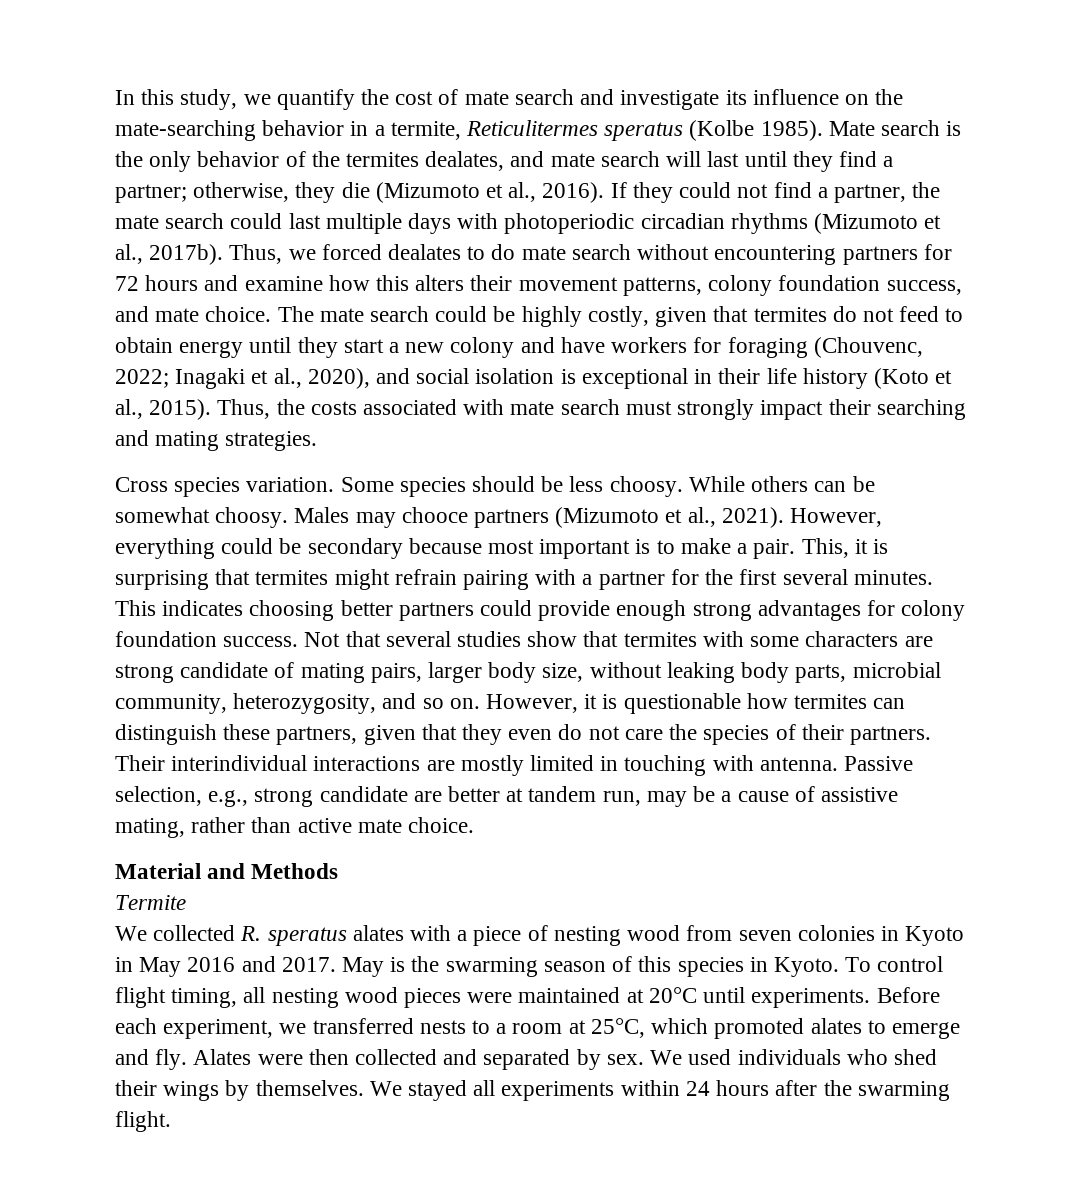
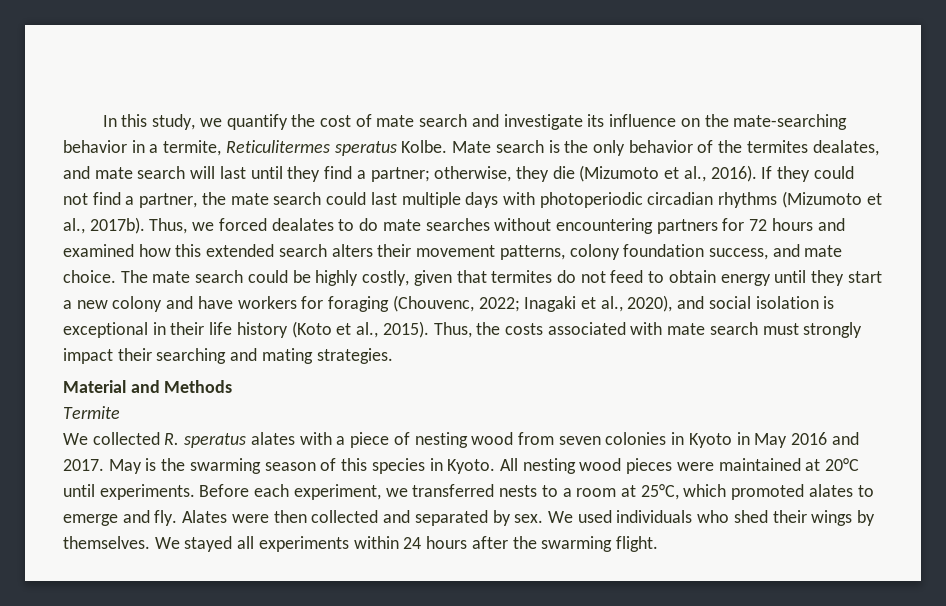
[689,120,823,141] (Kolbe 1985). -> [401,140,448,153] Kolbe.
[571,244,631,260] search -> [425,218,490,231] searches
[244,276,323,291] examine -> [63,244,134,257] examined
(410, 283) none -> [206,244,327,257] extended search
[115,476,875,497] [115,507,883,528] [115,538,888,559] [115,569,933,590] [115,600,966,621] [115,631,933,647] [115,662,941,683] [115,693,906,714] [115,724,931,745] [115,755,914,776] [115,786,898,807] [115,817,475,838] // Cross species variation. Some species should be less choosy. While others can be somewhat choosy. Males may chooce partners (Mizumoto et al., 2021). However, everything could be secondary because most important is to make a pair. This, it is surprising that termites might refrain pairing with a partner for the first several minutes. This indicates choosing better partners could provide enough strong advantages for colony foundation success. Not that several studies show that termites with some characters are strong candidate of mating pairs, larger body size, without leaking body parts, microbial community, heterozygosity, and so on. However, it is questionable how termites can distinguish these partners, given that they even do not care the species of their partners. Their interindividual interactions are mostly limited in touching with antenna. Passive selection, e.g., strong candidate are better at tandem run, may be a cause of assistive mating, rather than active mate choice. -> (393, 356) none
[845,956,944,972] [115,987,266,1008] To control flight timing, all -> [499,458,518,471] All

